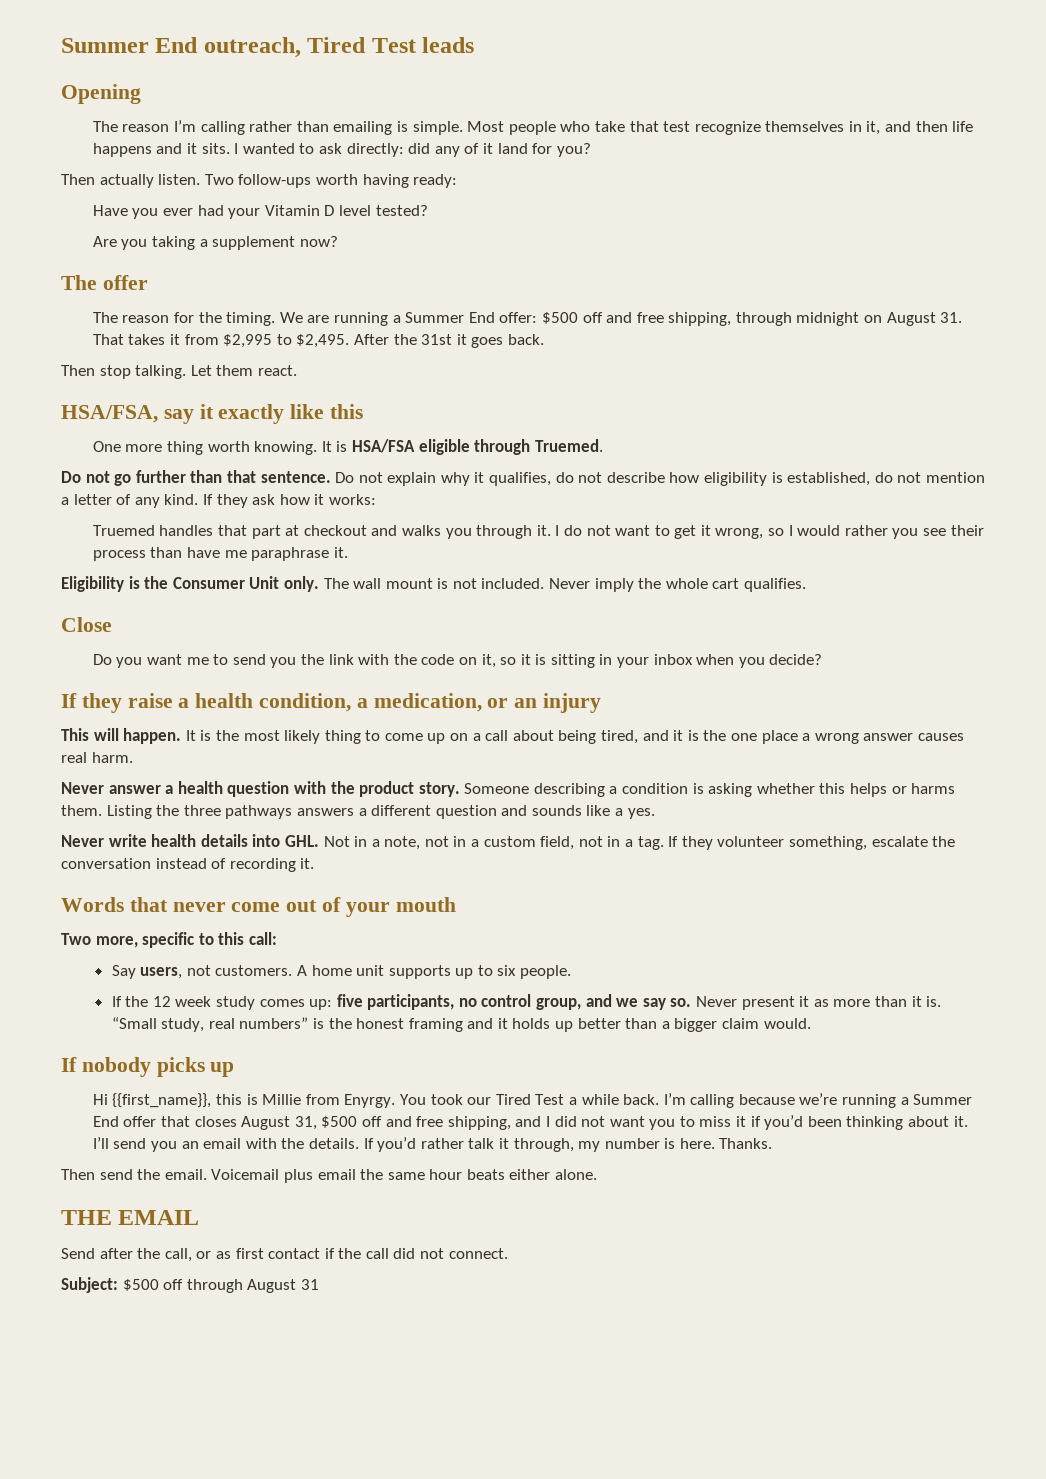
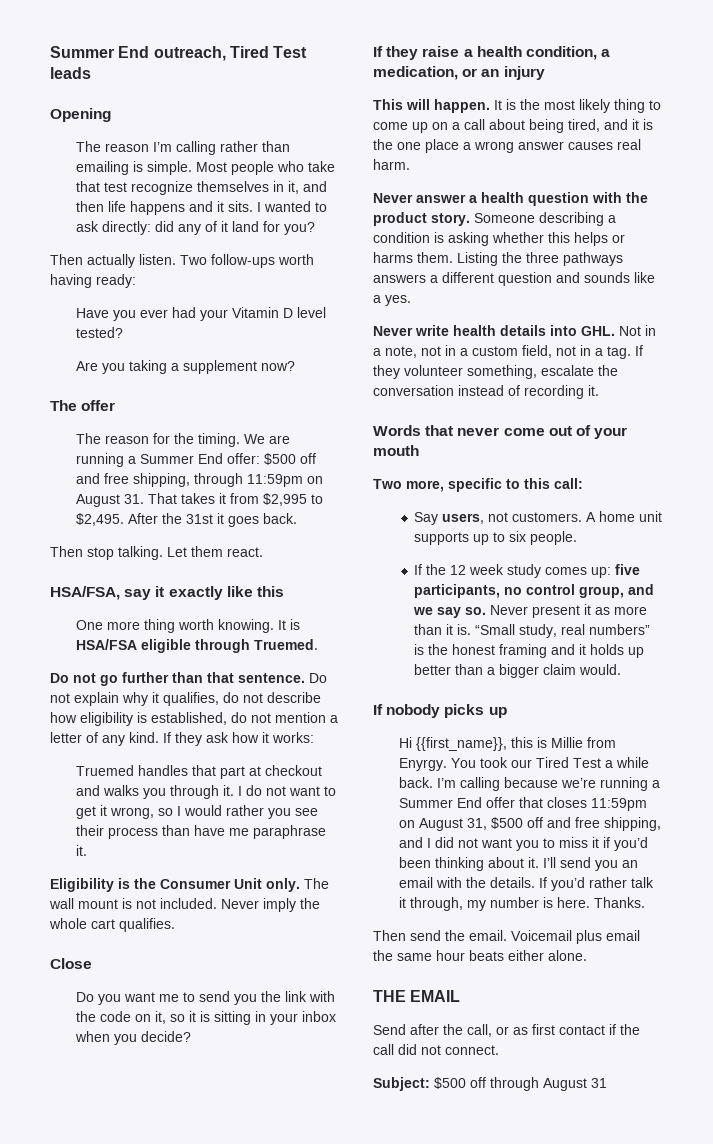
[796,312,860,326] midnight -> [247,474,304,487] 11:59pm
(237, 1121) none -> [591,798,648,811] [399,820,416,828] 11:59pm on

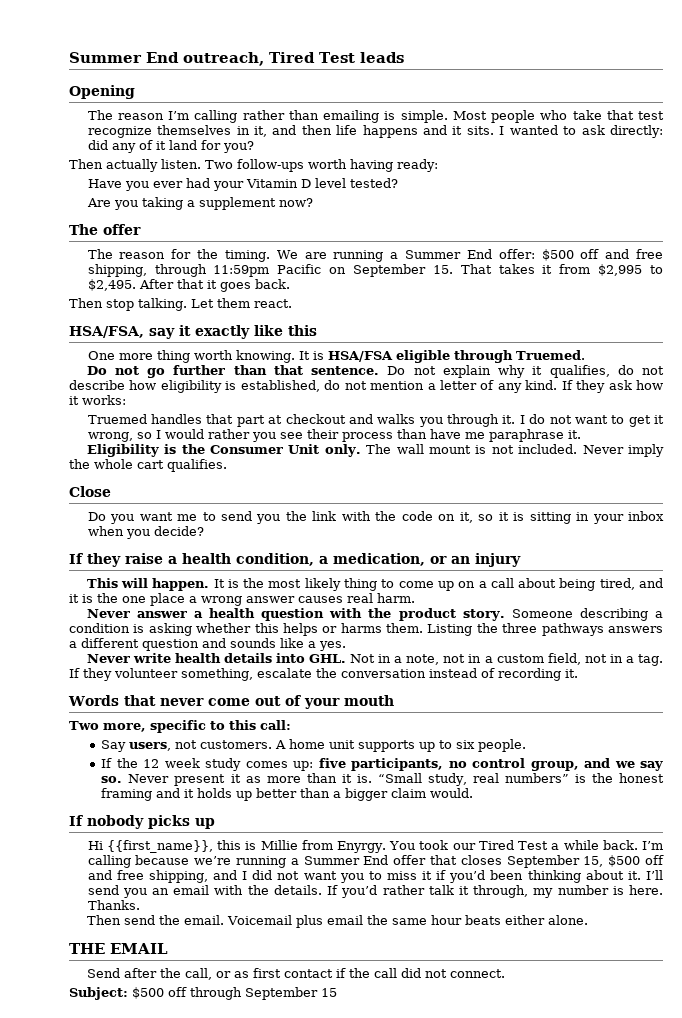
[307,476,324,484] [76,494,145,507] on August 31. -> [277,264,453,277] Pacific on September 15.
[162,513,214,524] the 31st -> [176,279,204,289] that
[591,798,648,811] [399,818,488,831] 11:59pm on August 31, -> [506,855,604,868] September 15,
[543,1078,607,1091] August 31 -> [245,987,337,1000] September 15

